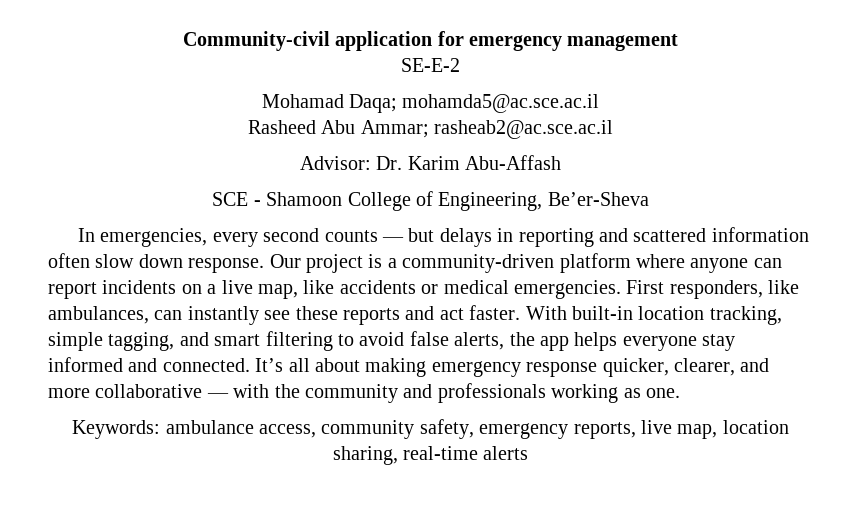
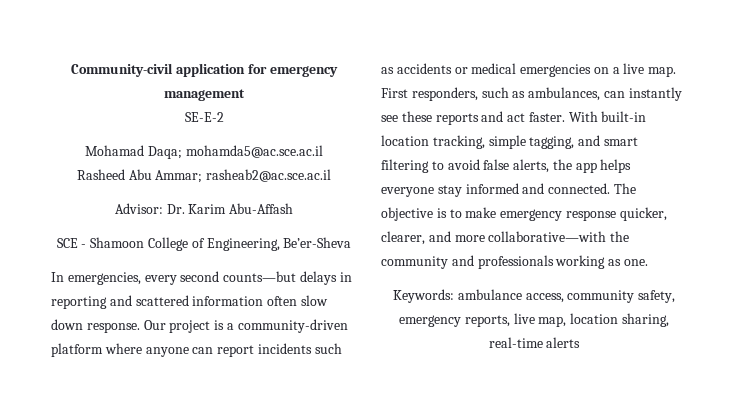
[324,228,435,242] counts — but -> [223,271,297,282] counts—but
[181,280,800,299] on a live map, like accidents or medical emergencies. First responders, like -> [314,343,342,354] [381,63,677,77] [381,87,526,101] such as accidents or medical emergencies on a live map. First responders, such as
[255,358,427,377] It’s all about making -> [613,183,636,194] [381,207,497,221] The objective is to make
[95,384,270,398] collaborative — with -> [488,231,607,242] collaborative—with

